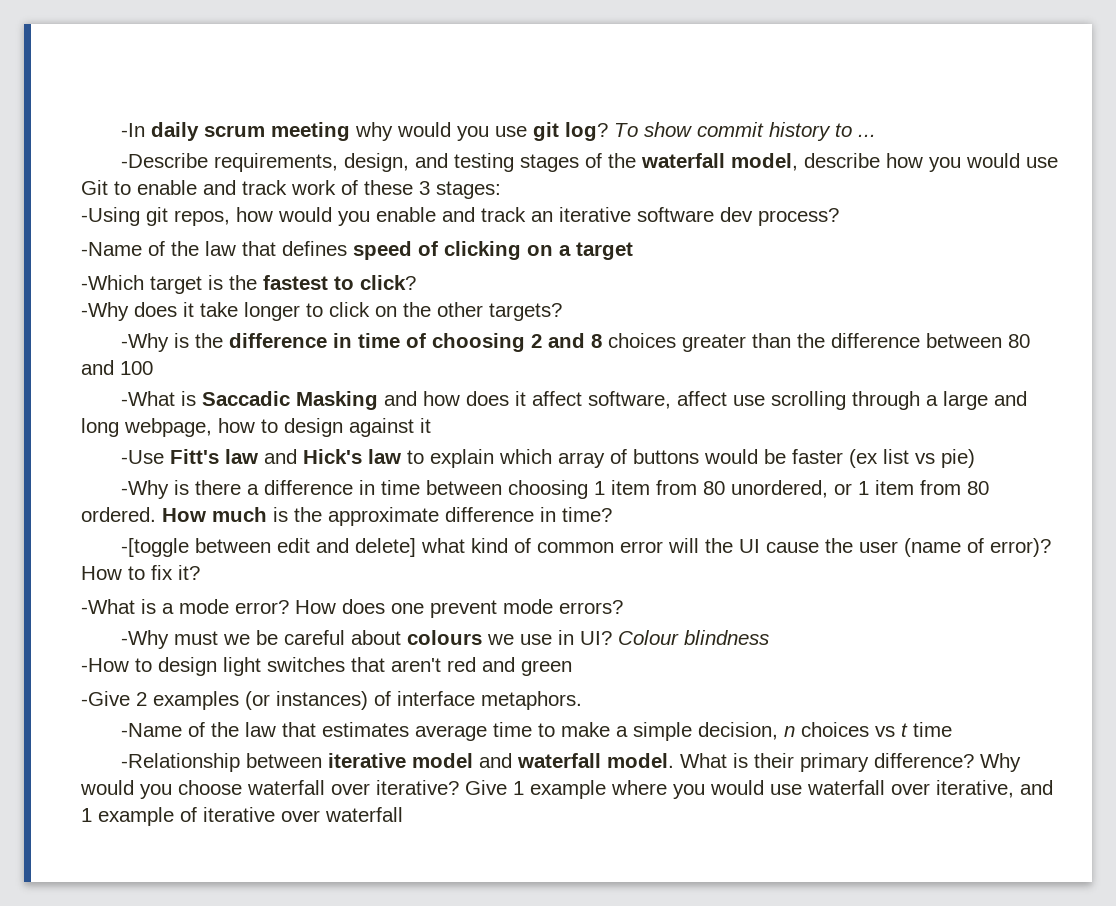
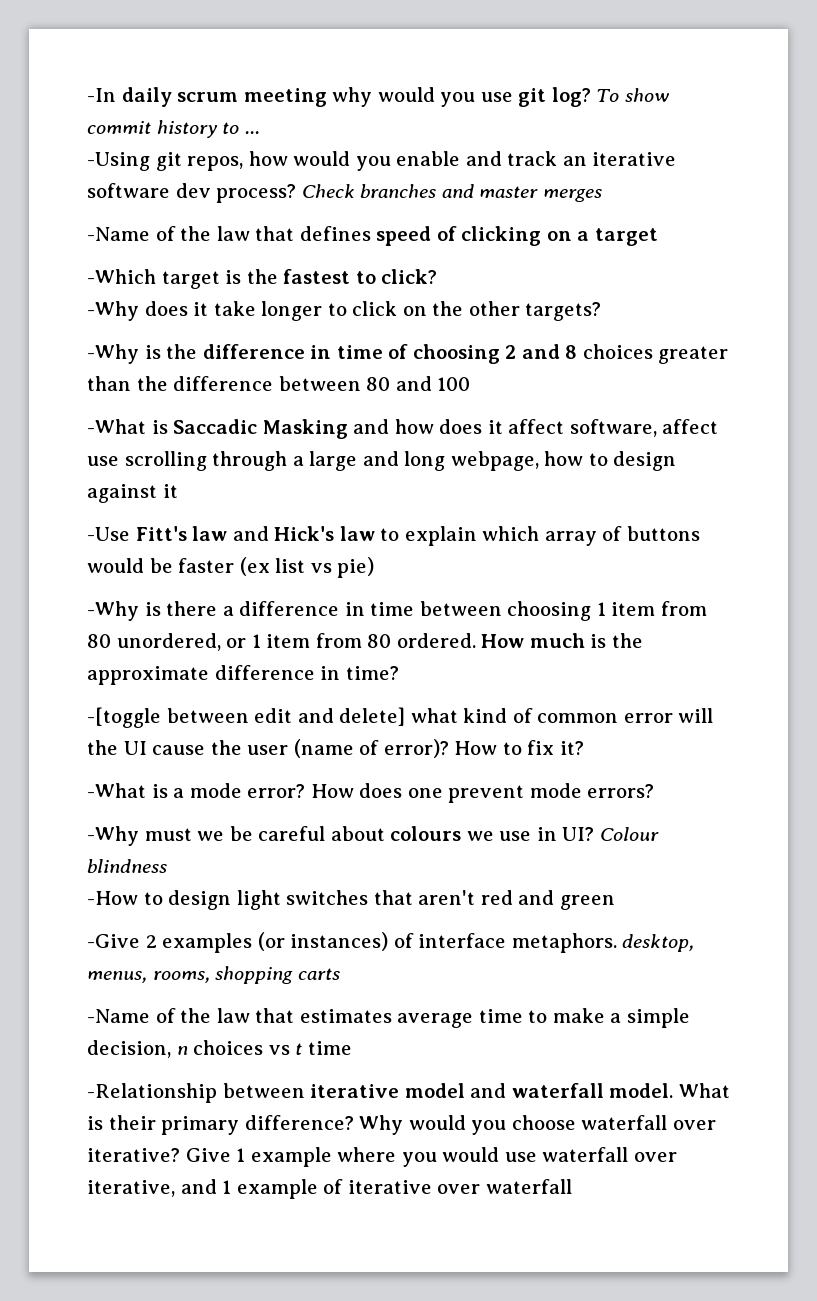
[121,153,1059,172] [81,180,501,199] // -Describe requirements, design, and testing stages of the waterfall model, describe how you would use Git to enable and track work of these 3 stages: -> (260, 132) none
(839, 217) none -> [301,184,602,202] Check branches and master merges
(582, 700) none -> [622,934,695,952] [87,966,340,984] desktop, menus, rooms, shopping carts

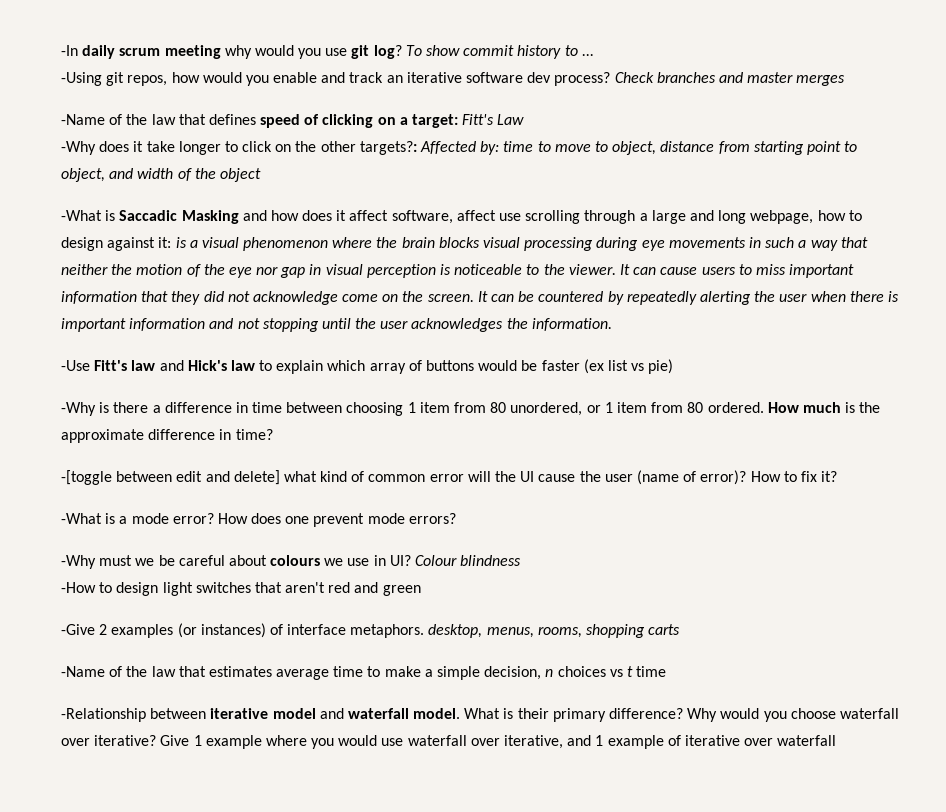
[594,228,658,246] [87,269,438,289] target // -Which target is the fastest to click? -> [412,114,525,128] target: Fitt's Law
[525,302,602,321] [87,344,729,364] [87,376,471,391] targets? // -Why is the difference in time of choosing 2 and 8 choices greater than the difference between 80 and 100 -> [359,141,858,155] [61,168,261,182] targets?: Affected by: time to move to object, distance from starting point to object, and width of the object
[162,484,178,498] it -> [158,237,868,251] [61,264,855,278] [61,291,899,305] [61,318,612,332] it: is a visual phenomenon where the brain blocks visual processing during eye movements in such a way that neither the motion of the eye nor gap in visual perception is noticeable to the viewer. It can cause users to miss important information that they did not acknowledge come on the screen. It can be countered by repeatedly alerting the user when there is important information and not stopping until the user acknowledges the information.

